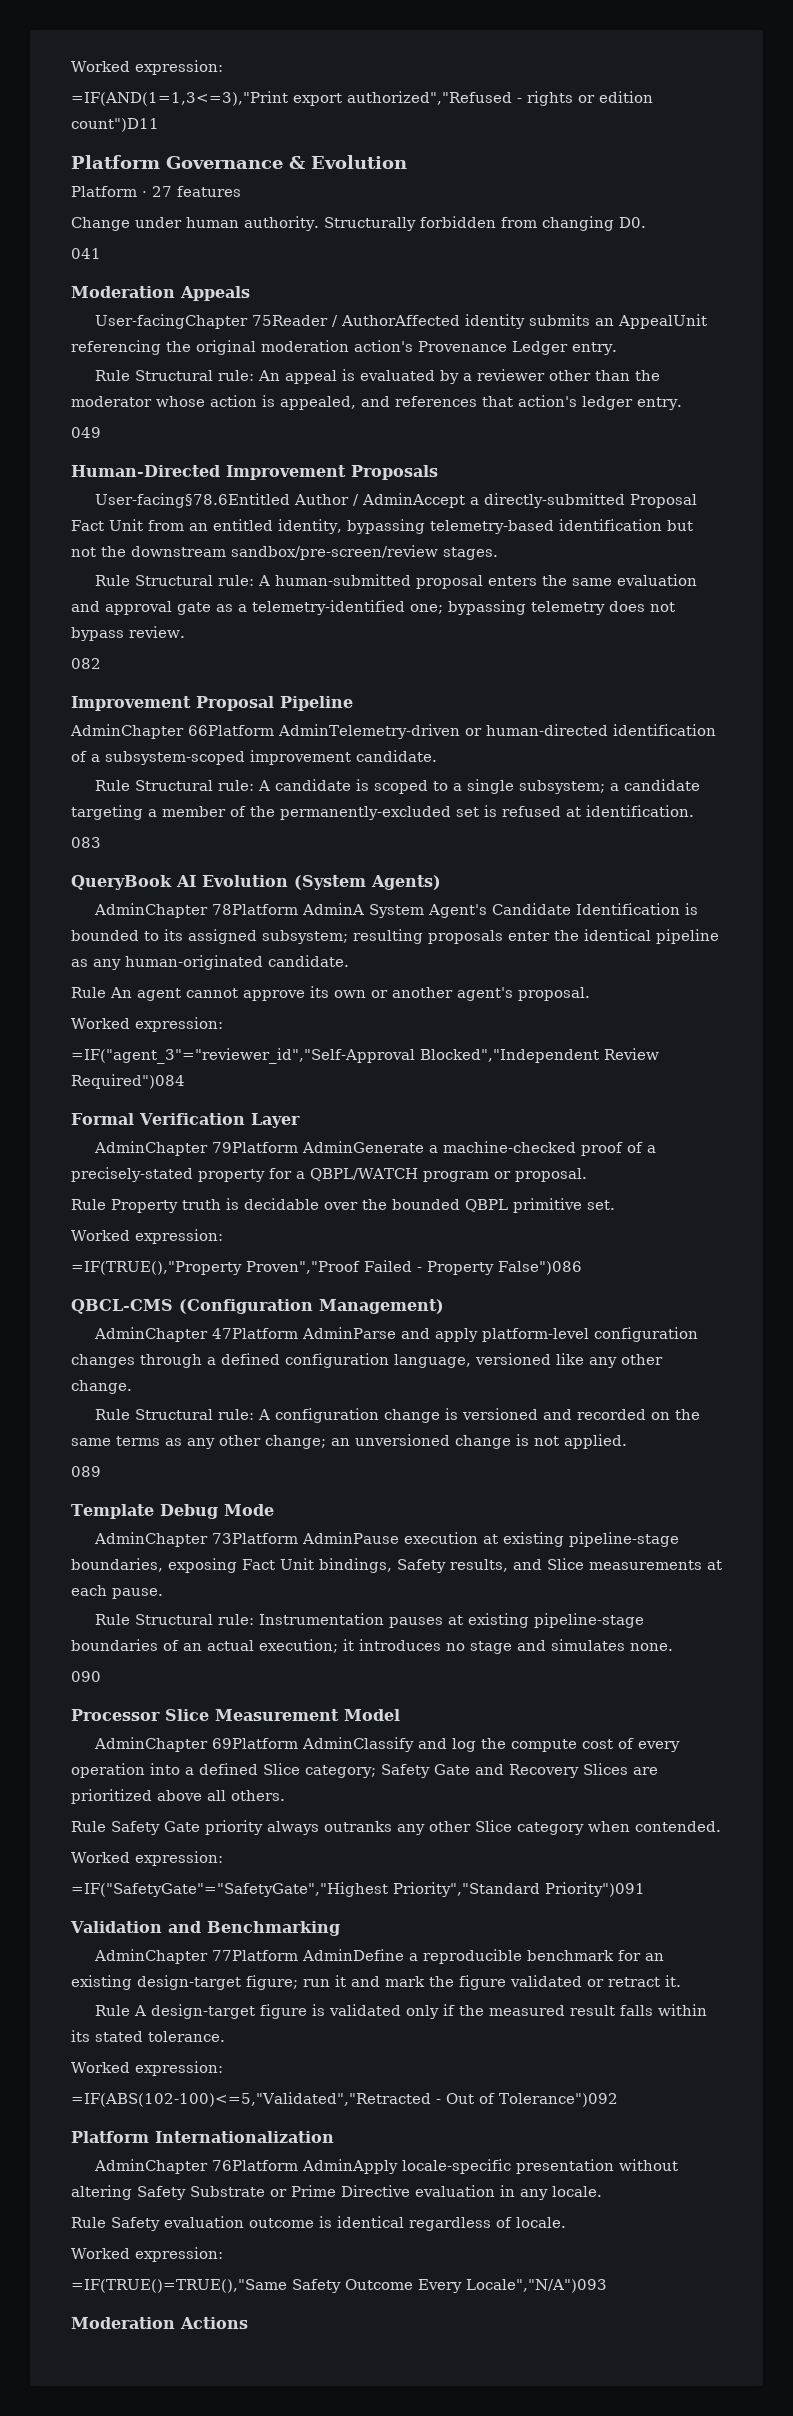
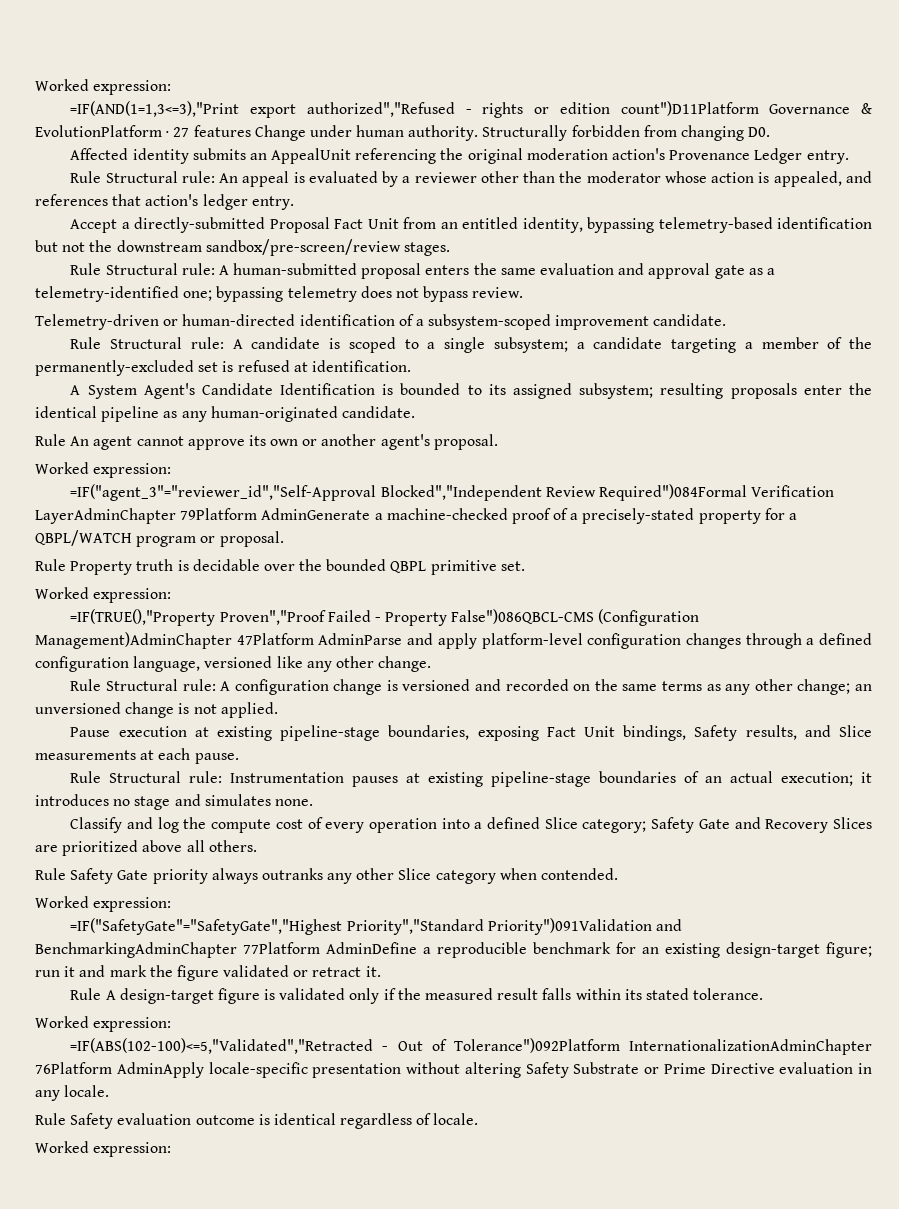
[71,118,159,132] [71,155,407,169] [71,186,137,197] count")D11 // Platform Governance & Evolution // Platform -> [620,101,872,116] [35,125,162,137] count")D11Platform Governance & EvolutionPlatform
(241, 191) // -> (251, 131) none
[71,248,101,259] [71,286,250,301] [95,314,461,329] 041 // Moderation Appeals // User-facingChapter 75Reader / AuthorAffected -> [70,148,129,160] Affected
[71,427,101,438] [71,465,438,480] [95,493,466,508] 049 // Human-Directed Improvement Proposals // User-facing§78.6Entitled Author / AdminAccept -> [70,219,118,233] Accept
[71,658,101,669] [71,696,353,711] [70,724,460,739] 082 // Improvement Proposal Pipeline // AdminChapter 66Platform AdminTelemetry-driven -> [35,314,159,330] Telemetry-driven
[71,837,101,848] [71,875,441,890] [94,903,365,918] 083 // QueryBook AI Evolution (System Agents) // AdminChapter 78Platform AdminA -> [70,385,81,395] A
[71,1074,185,1089] [71,1113,300,1128] [94,1141,209,1156] Required")084 // Formal Verification Layer // AdminChapter -> [598,484,835,501] [35,508,176,524] Required")084Formal Verification LayerAdminChapter
[497,1261,582,1275] [71,1299,444,1314] [94,1327,209,1342] False")086 // QBCL-CMS (Configuration Management) // AdminChapter -> [451,609,700,626] [35,632,232,649] False")086QBCL-CMS (Configuration Management)AdminChapter
[71,1466,101,1477] [71,1504,274,1519] [94,1532,400,1547] 089 // Template Debug Mode // AdminChapter 73Platform AdminPause -> [70,727,111,737] Pause
[71,1671,101,1682] [71,1709,400,1721] [94,1737,415,1752] 090 // Processor Slice Measurement Model // AdminChapter 69Platform AdminClassify -> [70,817,123,833] Classify
[545,1882,645,1897] [70,1921,340,1936] [94,1949,209,1964] Priority")091 // Validation and Benchmarking // AdminChapter -> [487,918,682,935] [35,942,237,958] Priority")091Validation and BenchmarkingAdminChapter
[498,2093,618,2107] [71,2131,334,2143] [94,2159,209,2174] Tolerance")092 // Platform Internationalization // AdminChapter -> [453,1038,872,1055] Tolerance")092Platform InternationalizationAdminChapter
[71,2279,607,2293] [71,2317,248,2329] // =IF(TRUE()=TRUE(),"Same Safety Outcome Every Locale","N/A")093 // Moderation Actions -> (172, 1149) none

